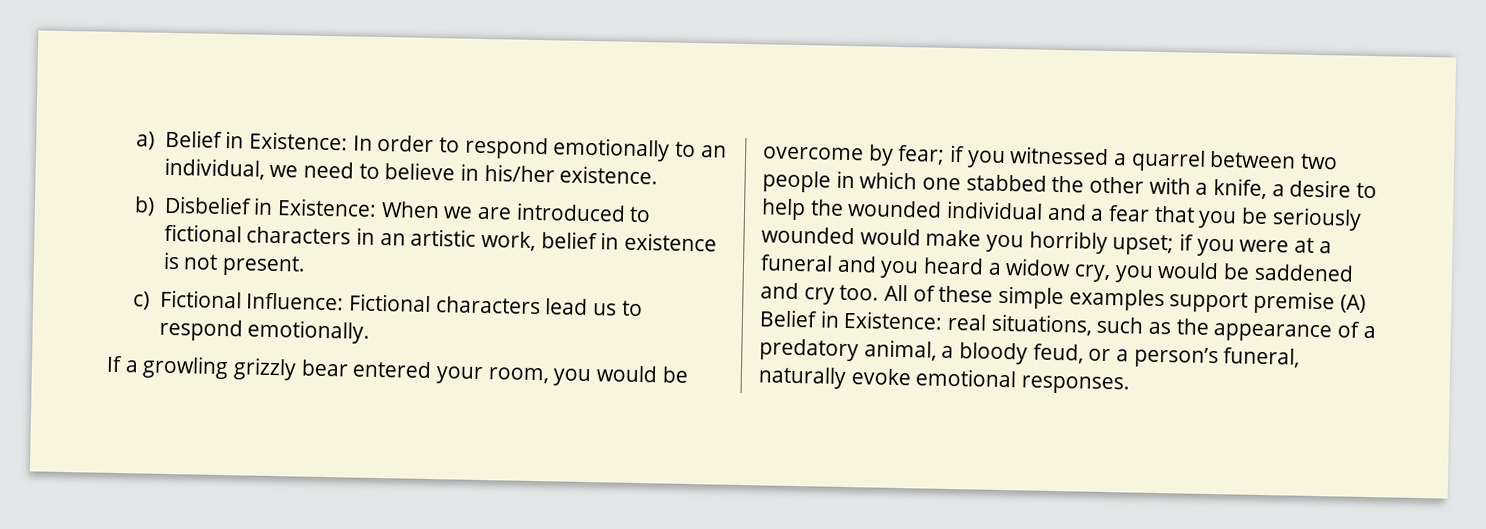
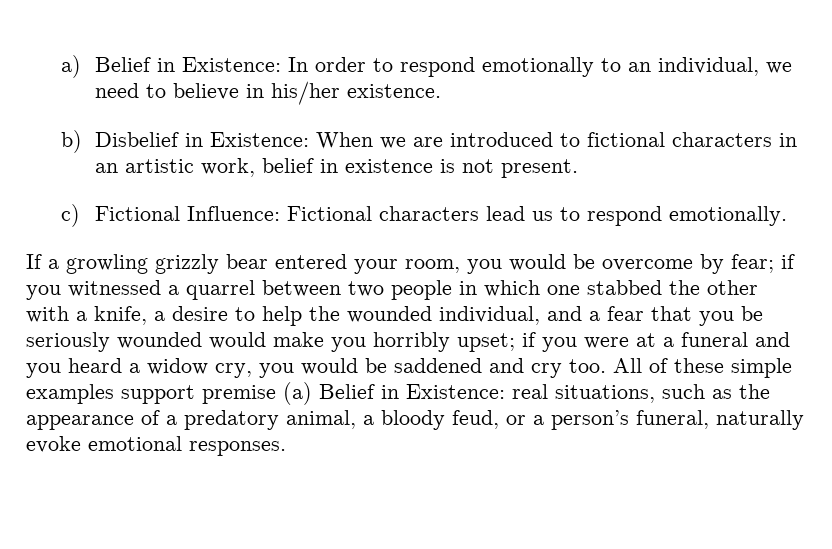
[946,200,1044,220] individual -> [439,306,540,325] individual,
[1339,294,1366,313] (A) -> [283,382,312,405] (a)

